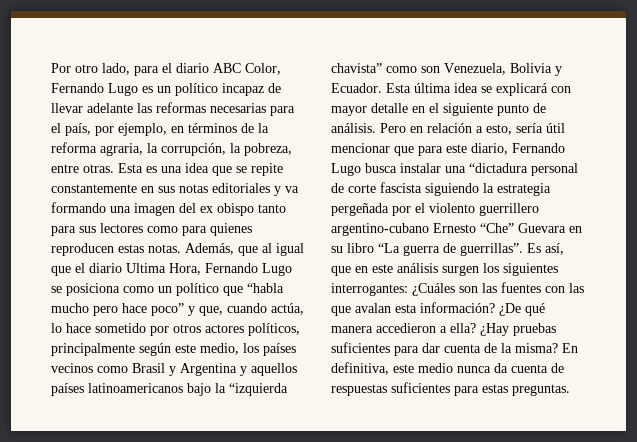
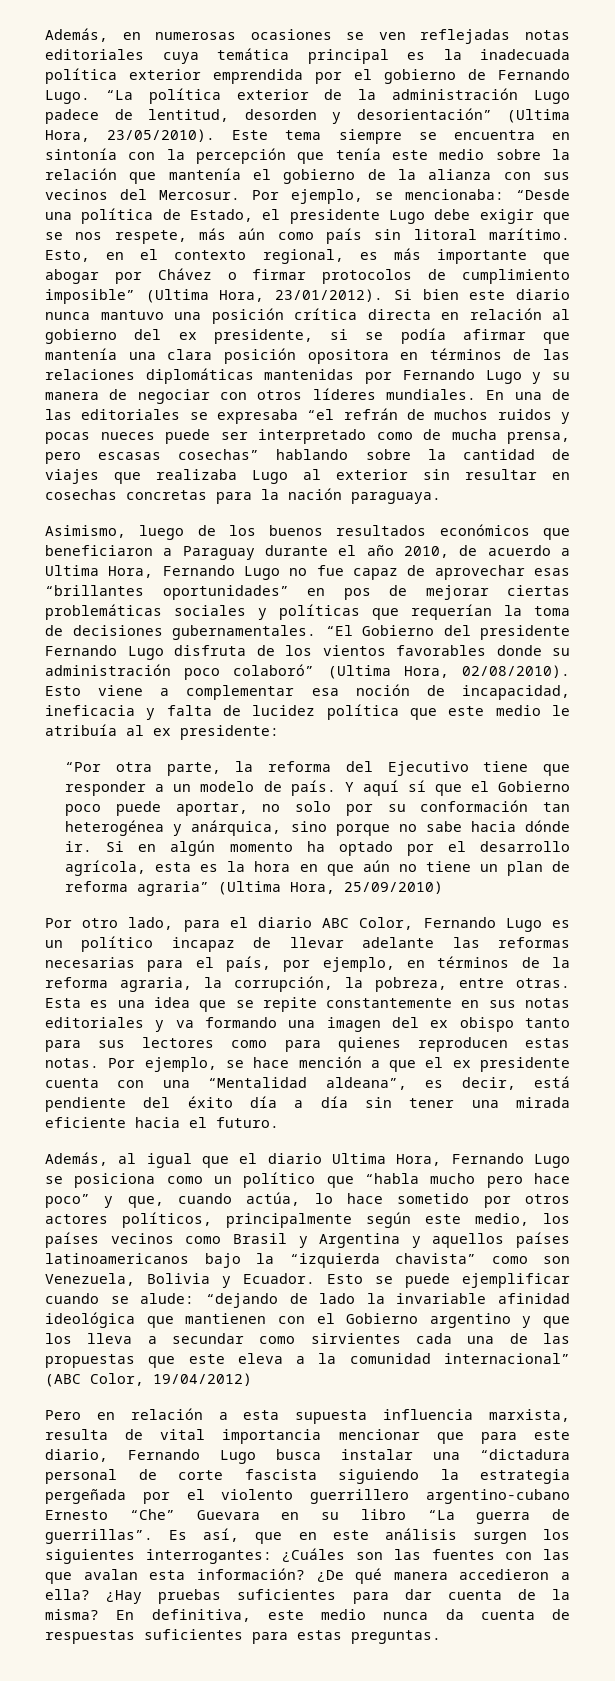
(51, 68) none -> [45,28,570,44] [45,48,570,64] [45,68,570,84] [45,88,570,104] [45,108,570,124] [45,129,571,144] [45,148,570,164] [45,168,570,184] [45,189,570,204] [45,208,570,224] [45,228,570,244] [45,248,570,264] [45,268,570,284] [45,289,570,304] [45,308,570,324] [45,328,570,344] [45,348,570,364] [45,368,570,384] [45,388,570,404] [45,408,570,424] [45,429,570,444] [45,449,571,464] [45,469,570,484] [45,488,441,504] [45,524,570,540] [45,545,570,560] [45,565,570,580] [45,585,570,600] [45,604,570,620] [45,625,570,640] [45,645,570,660] [45,664,570,680] [45,684,570,700] [45,704,570,720] [45,724,279,740] [65,761,570,776] [65,780,570,796] [65,800,570,816] [65,820,570,836] [65,840,570,856] [65,860,570,876] [65,881,444,896] Además, en numerosas ocasiones se ven reflejadas notas editoriales cuya temática principal es la inadecuada política exterior emprendida por el gobierno de Fernando Lugo. “La política exterior de la administración Lugo padece de lentitud, desorden y desorientación” (Ultima Hora, 23/05/2010). Este tema siempre se encuentra en sintonía con la percepción que tenía este medio sobre la relación que mantenía el gobierno de la alianza con sus vecinos del Mercosur. Por ejemplo, se mencionaba: “Desde una política de Estado, el presidente Lugo debe exigir que se nos respete, más aún como país sin litoral marítimo. Esto, en el contexto regional, es más importante que abogar por Chávez o firmar protocolos de cumplimiento imposible” (Ultima Hora, 23/01/2012). Si bien este diario nunca mantuvo una posición crítica directa en relación al gobierno del ex presidente, si se podía afirmar que mantenía una clara posición opositora en términos de las relaciones diplomáticas mantenidas por Fernando Lugo y su manera de negociar con otros líderes mundiales. En una de las editoriales se expresaba “el refrán de muchos ruidos y pocas nueces puede ser interpretado como de mucha prensa, pero escasas cosechas” hablando sobre la cantidad de viajes que realizaba Lugo al exterior sin resultar en cosechas concretas para la nación paraguaya. // Asimismo, luego de los buenos resultados económicos que beneficiaron a Paraguay durante el año 2010, de acuerdo a Ultima Hora, Fernando Lugo no fue capaz de aprovechar esas “brillantes oportunidades” en pos de mejorar ciertas problemáticas sociales y políticas que requerían la toma de decisiones gubernamentales. “El Gobierno del presidente Fernando Lugo disfruta de los vientos favorables donde su administración poco colaboró” (Ultima Hora, 02/08/2010). Esto viene a complementar esa noción de incapacidad, ineficacia y falta de lucidez política que este medio le atribuía al ex presidente: // “Por otra parte, la reforma del Ejecutivo tiene que responder a un modelo de país. Y aquí sí que el Gobierno poco puede aportar, no solo por su conformación tan heterogénea y anárquica, sino porque no sabe hacia dónde ir. Si en algún momento ha optado por el desarrollo agrícola, esta es la hora en que aún no tiene un plan de reforma agraria” (Ultima Hora, 25/09/2010) //
[185,243,258,256] Además, que -> [108,1056,570,1072] [45,1076,570,1090] [45,1096,570,1112] [45,1117,279,1128] [45,1152,108,1166] Por ejemplo, se hace mención a que el ex presidente cuenta con una “Mentalidad aldeana”, es decir, está pendiente del éxito día a día sin tener una mirada eficiente hacia el futuro. // Además,
[386,83,571,96] [331,103,546,116] [331,123,565,135] Esta última idea se explicará con mayor detalle en el siguiente punto de análisis. Pero en relación a esto, sería útil -> [327,1273,570,1288] [45,1293,570,1308] [45,1312,570,1328] [45,1333,570,1344] [45,1353,570,1368] [45,1373,252,1387] [45,1408,570,1424] [45,1429,322,1444] Esto se puede ejemplificar cuando se alude: “dejando de lado la invariable afinidad ideológica que mantienen con el Gobierno argentino y que los lleva a secundar como sirvientes cada una de las propuestas que este eleva a la comunidad internacional” (ABC Color, 19/04/2012) // Pero en relación a esta supuesta influencia marxista, resulta de vital importancia

